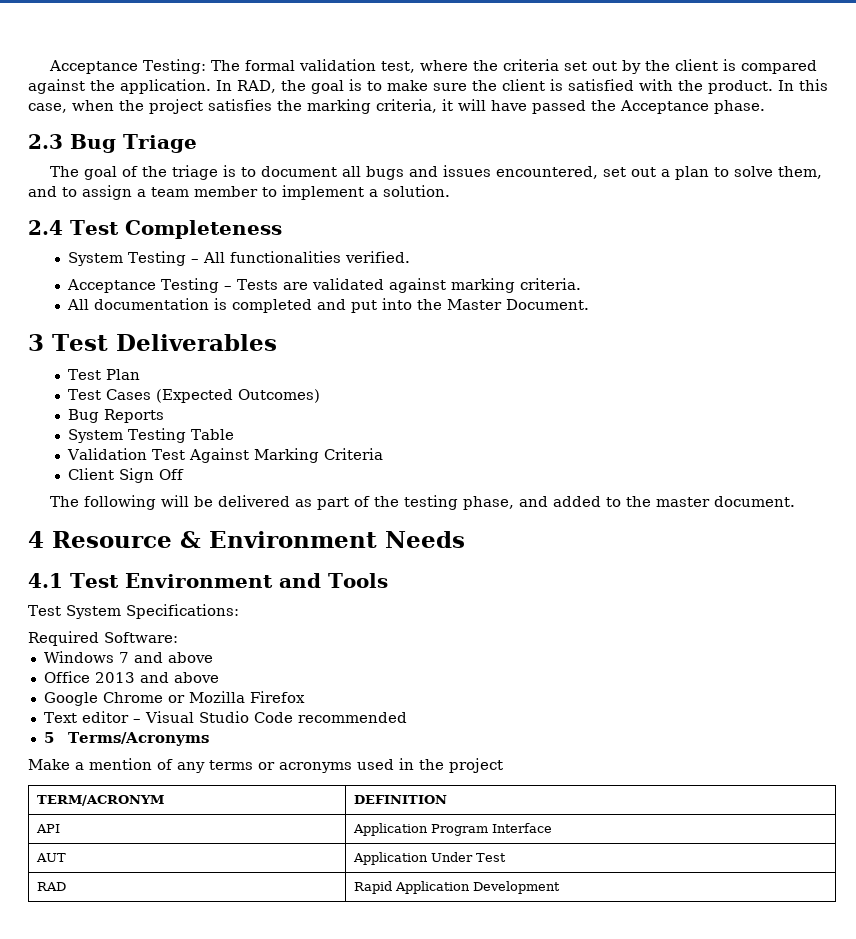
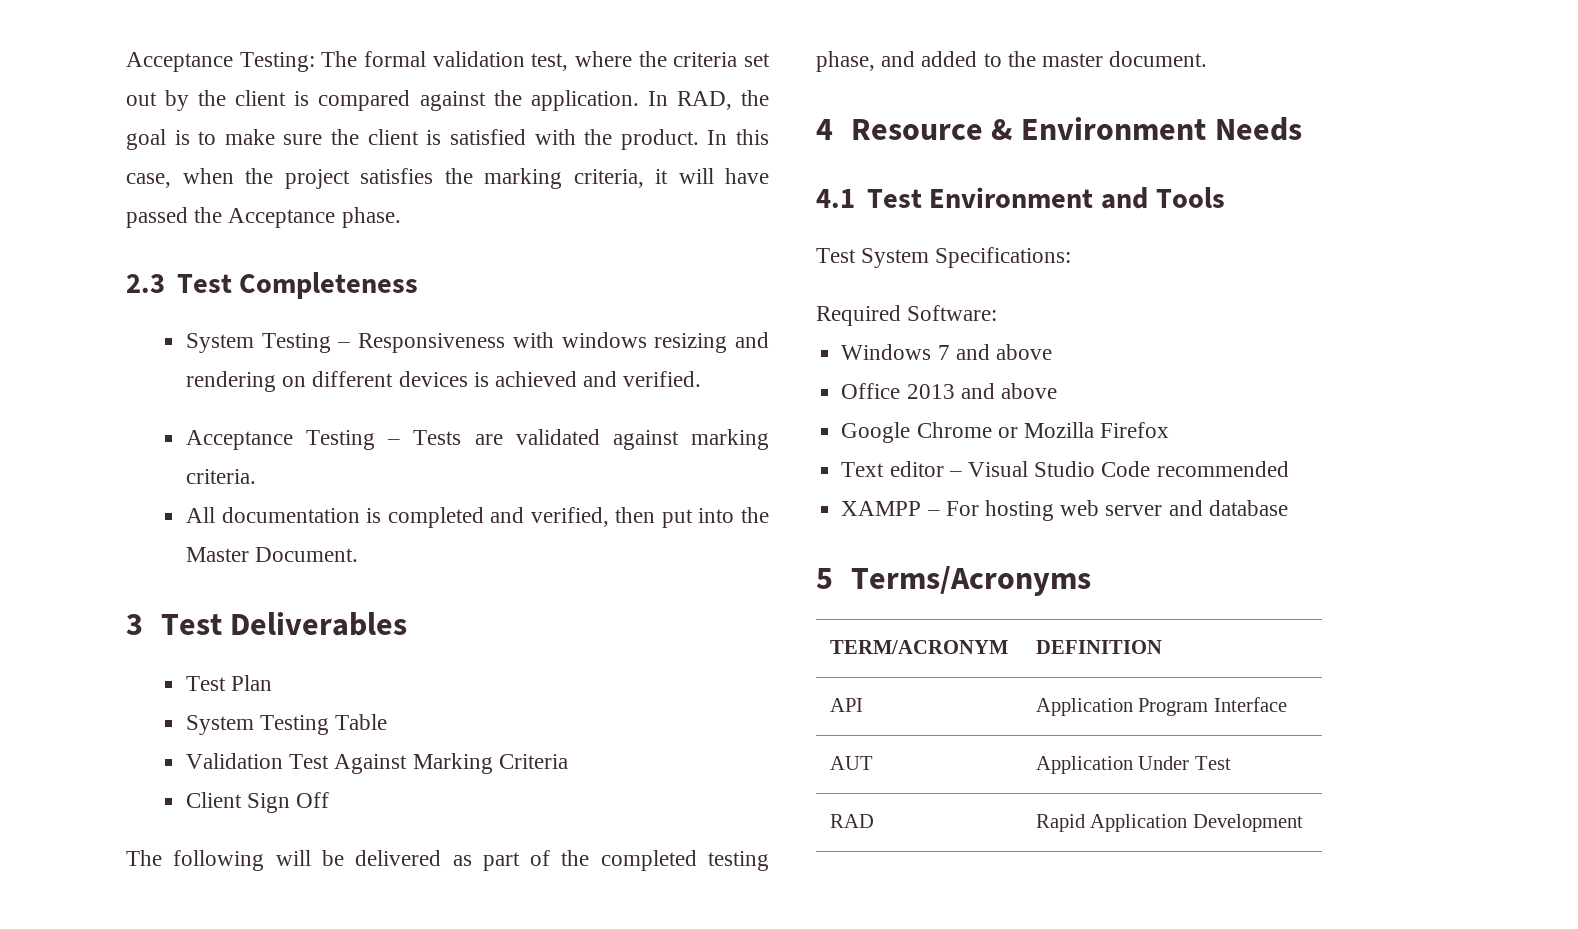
[70,134,198,153] [50,165,823,180] [28,185,450,200] [28,220,63,235] Bug Triage // The goal of the triage is to document all bugs and issues encountered, set out a plan to solve them, and to assign a team member to implement a solution. // 2.4 -> (165, 283) none
[203,251,342,263] All functionalities -> [358,332,769,353] [186,371,618,392] Responsiveness with windows resizing and rendering on different devices is achieved and
(347, 304) none -> [530,507,656,527] verified, then
[68,389,321,403] [68,409,165,423] // Test Cases (Expected Outcomes) // Bug Reports -> (273, 683) none
(400, 501) none -> [600,850,697,871] completed
[43,732,210,746] [28,758,503,773] 5 Terms/Acronyms // Make a mention of any terms or acronyms used in the project -> [841,500,1288,521] [816,566,1091,596] XAMPP – For hosting web server and database // 5 Terms/Acronyms

